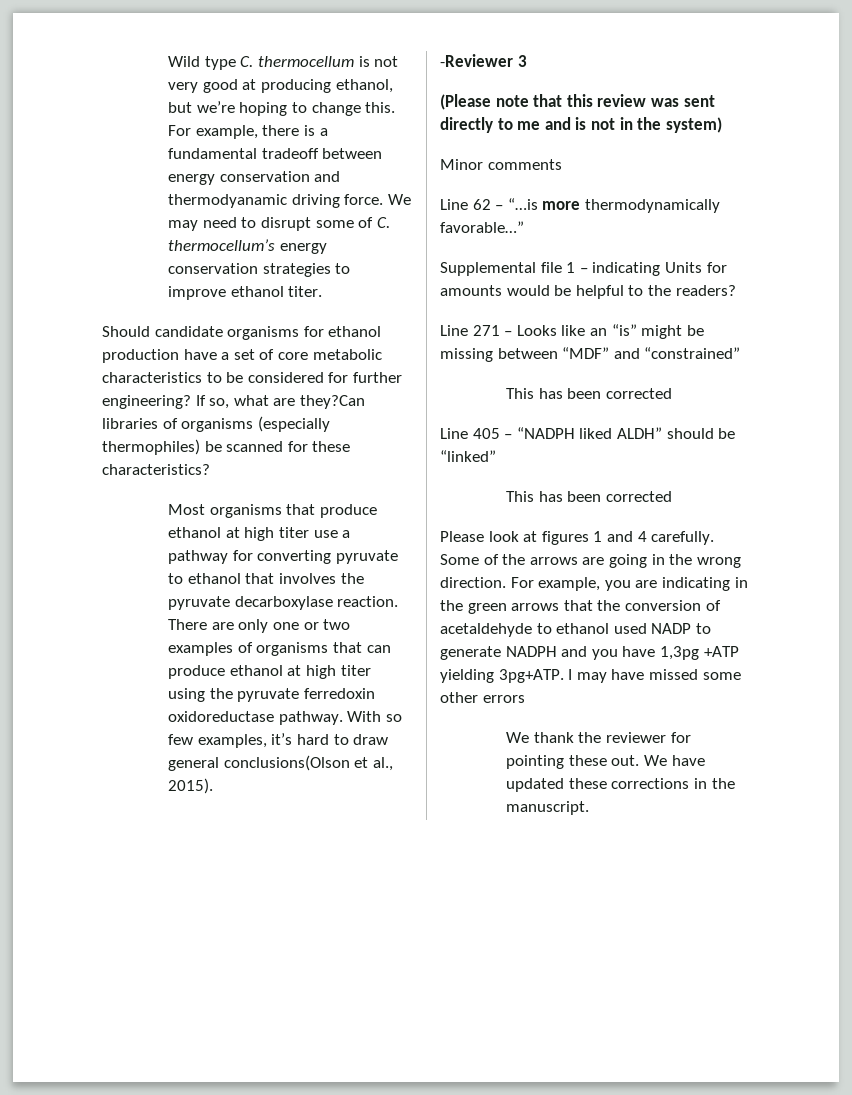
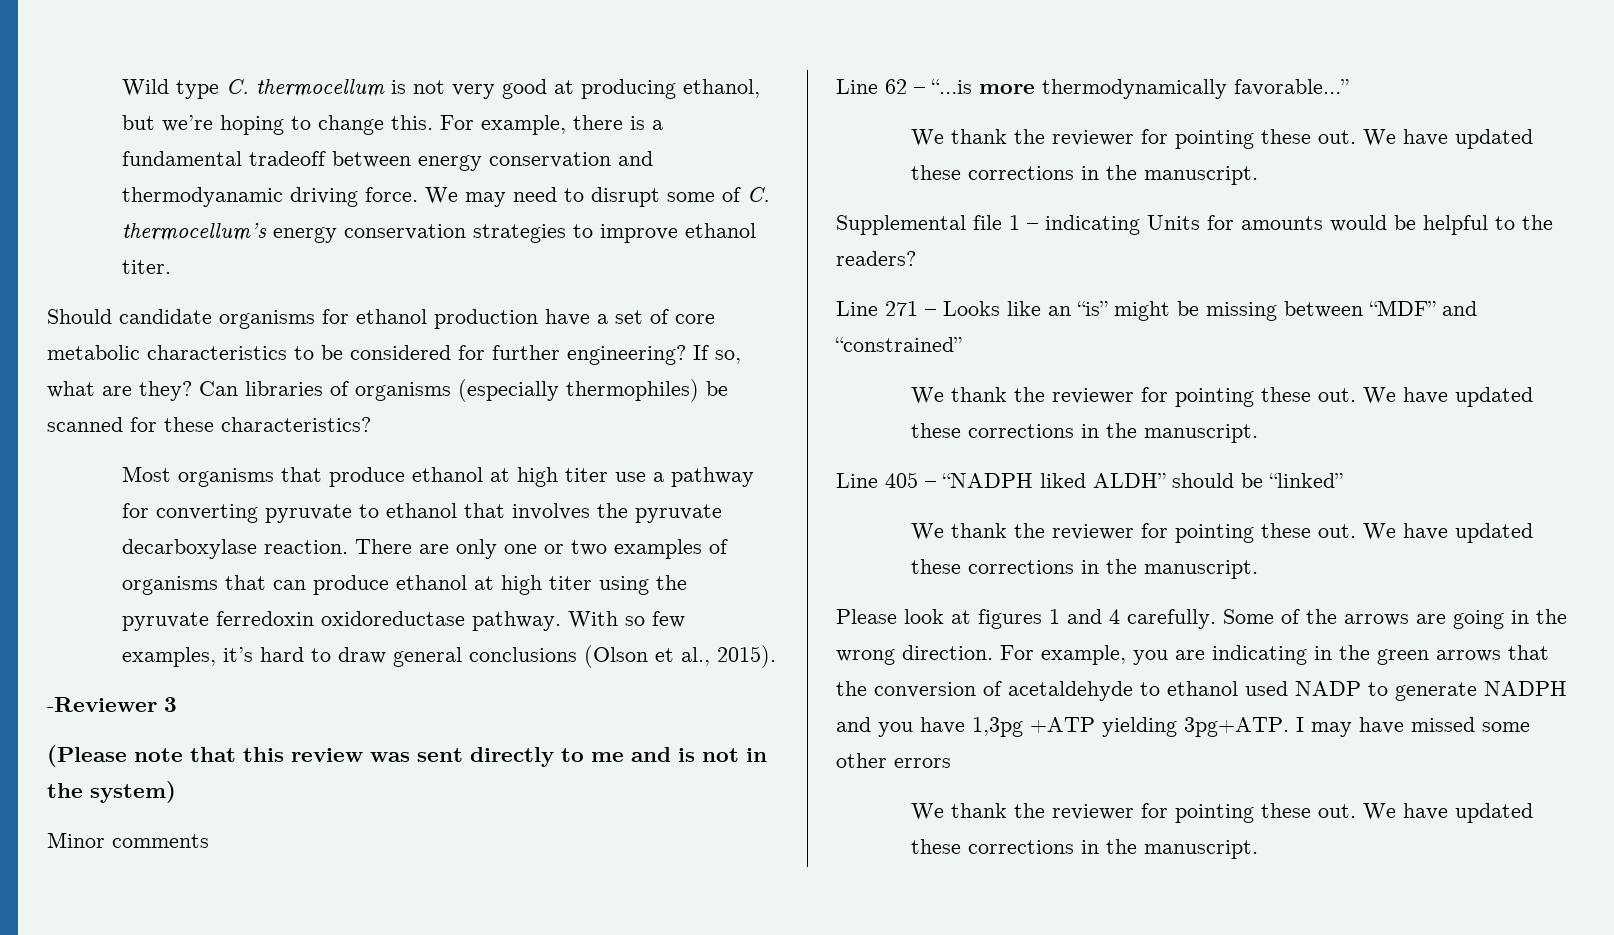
[299,395,365,409] they?Can -> [139,381,238,401] they? Can
[223,755,350,771] conclusions(Olson -> [468,645,648,668] conclusions (Olson
(524, 227) none -> [910,129,1533,149] [910,165,1258,185] // We thank the reviewer for pointing these out. We have updated these corrections in the manuscript.
[506,388,672,399] This has been corrected -> [910,387,1533,407] [910,423,1258,443] We thank the reviewer for pointing these out. We have updated these corrections in the manuscript.
[506,491,672,502] This has been corrected -> [910,523,1533,543] [910,559,1258,579] We thank the reviewer for pointing these out. We have updated these corrections in the manuscript.

